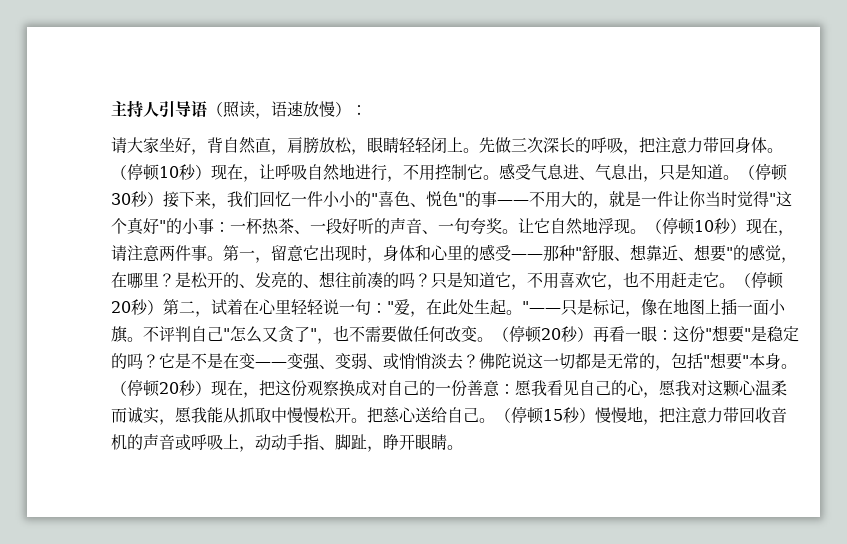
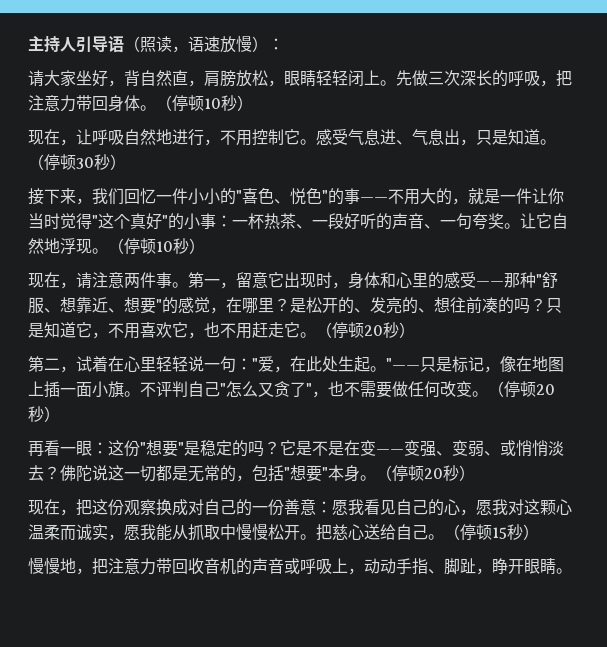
(211, 172) none -> (253, 103) //
(163, 199) none -> (126, 162) //
(746, 226) none -> (205, 246) //
(163, 307) none -> (415, 330) //
(593, 334) none -> (60, 414) //
(211, 388) none -> (475, 473) //
(595, 415) none -> (539, 532) //

